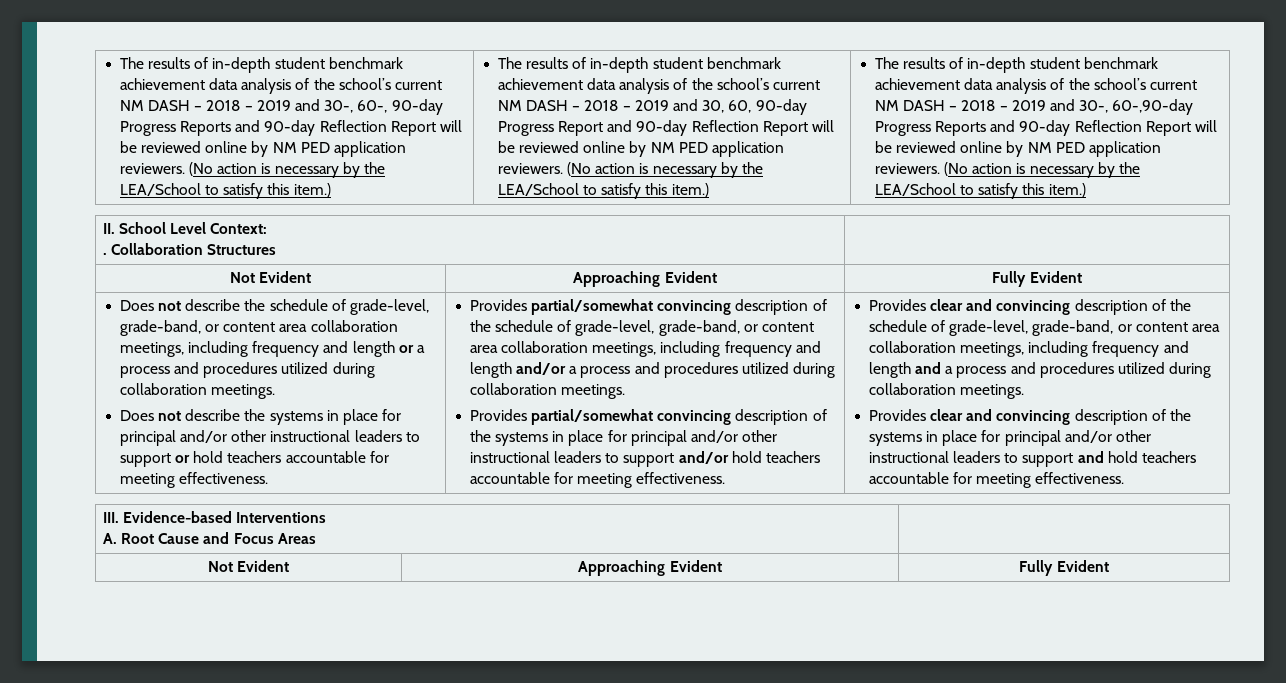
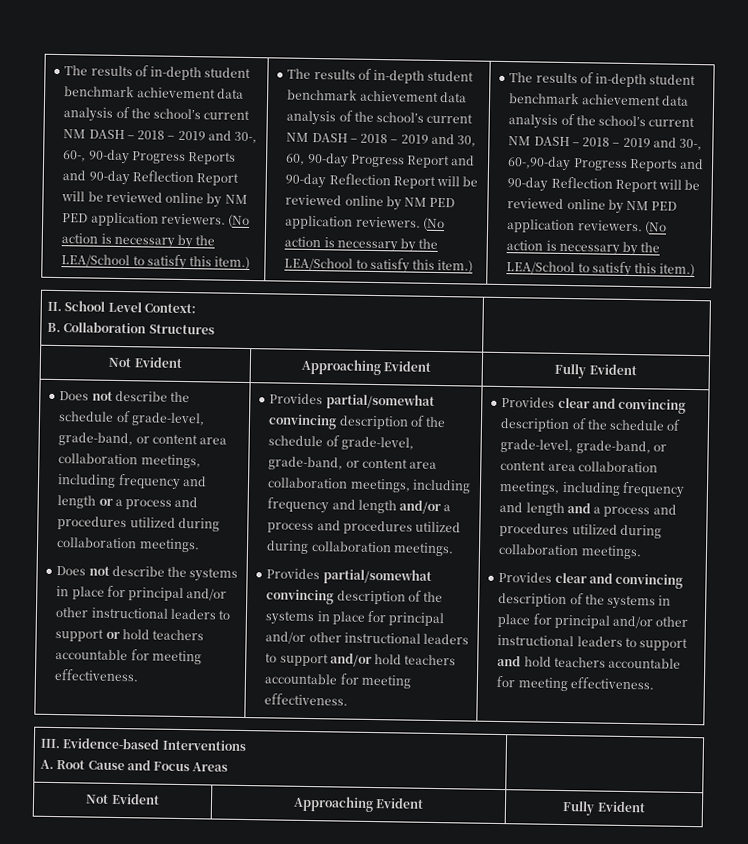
[102,253,107,255] . -> [47,322,62,333] B.

